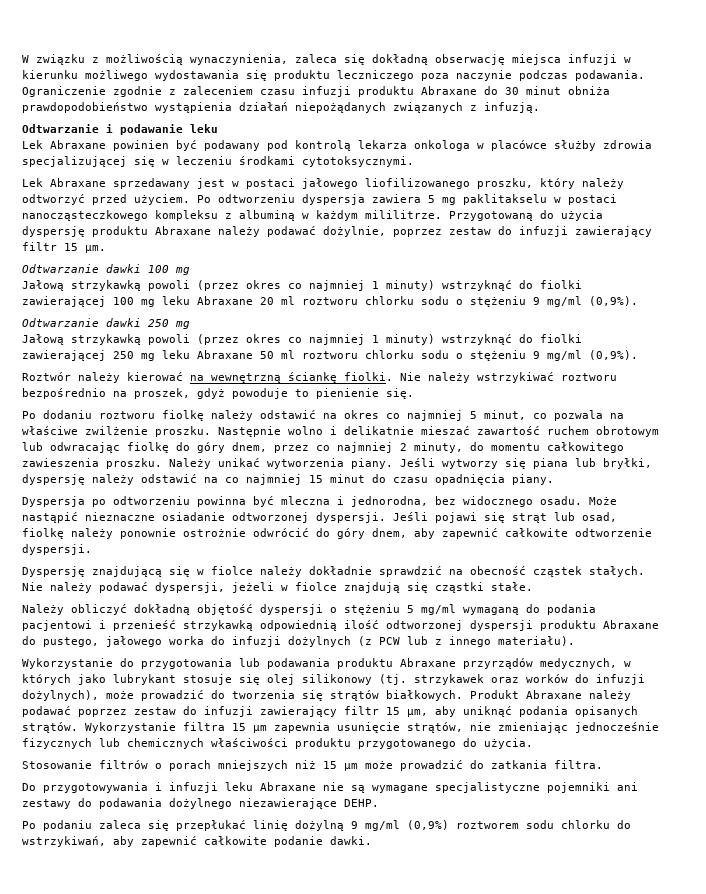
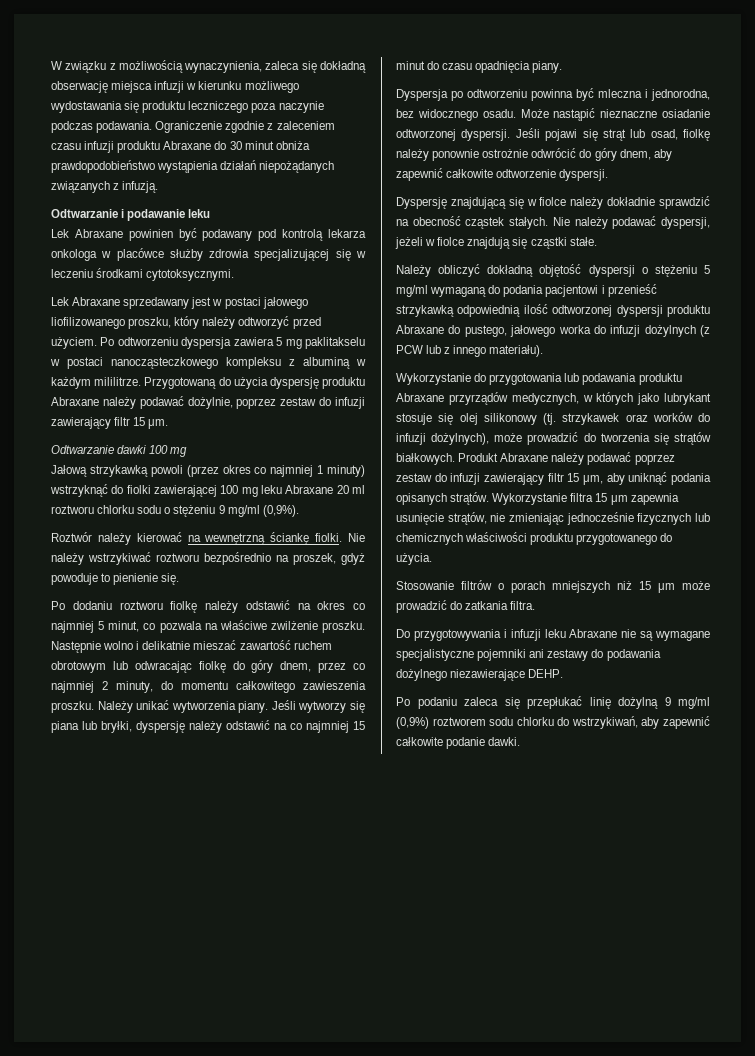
[22,318,190,329] [22,334,582,345] [22,350,638,361] // Odtwarzanie dawki 250 mg // Jałową strzykawką powoli (przez okres co najmniej 1 minuty) wstrzyknąć do fiolki zawierającej 250 mg leku Abraxane 50 ml roztworu chlorku sodu o stężeniu 9 mg/ml (0,9%). -> (299, 511) none

